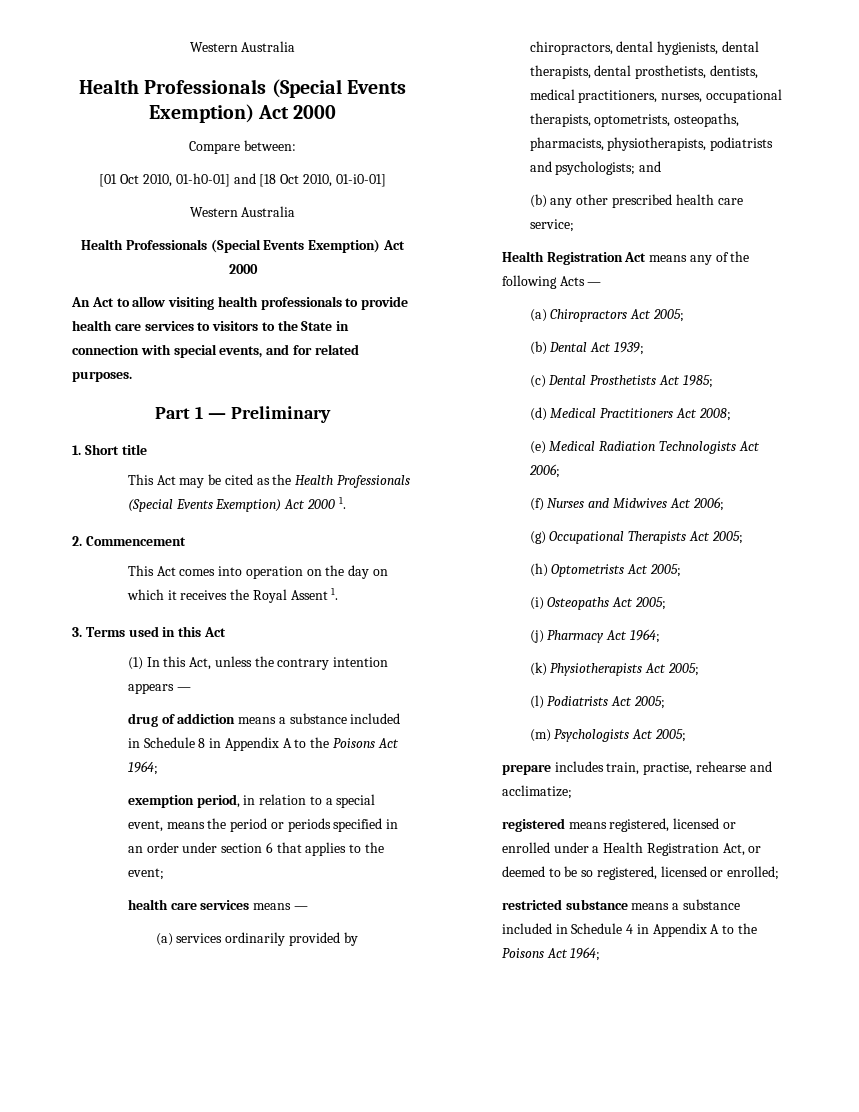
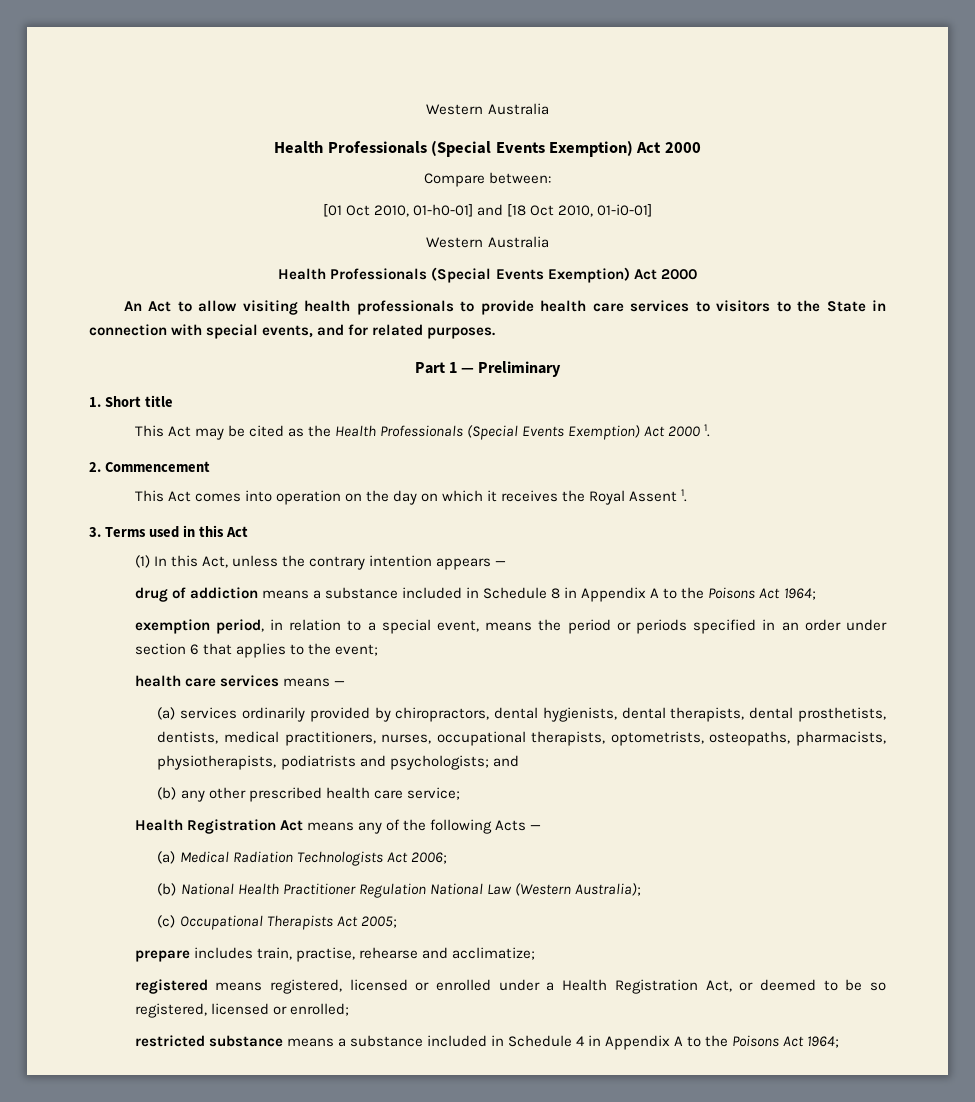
[550,309,684,322] [529,341,644,355] [529,375,713,388] [529,407,731,421] [529,441,546,454] Chiropractors Act 2005; // (b) Dental Act 1939; // (c) Dental Prosthetists Act 1985; // (d) Medical Practitioners Act 2008; // (e) -> (176, 857) none
[529,497,724,511] [529,531,743,544] [529,563,681,577] [529,597,666,610] [529,629,660,643] [529,662,699,676] [529,695,665,709] [529,729,630,742] (f) Nurses and Midwives Act 2006; // (g) Occupational Therapists Act 2005; // (h) Optometrists Act 2005; // (i) Osteopaths Act 2005; // (j) Pharmacy Act 1964; // (k) Physiotherapists Act 2005; // (l) Podiatrists Act 2005; // (m) Psychologists -> [157,883,641,898] [157,915,333,930] (b) National Health Practitioner Regulation National Law (Western Australia); // (c) Occupational Therapists

